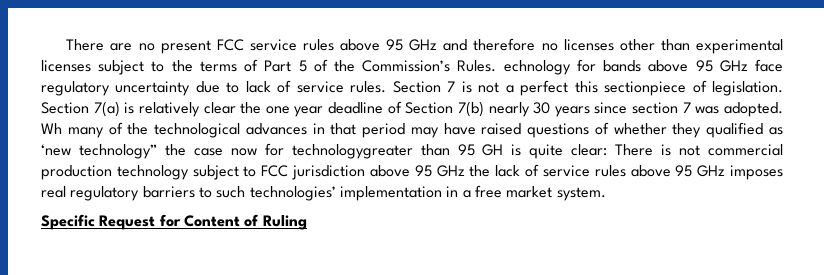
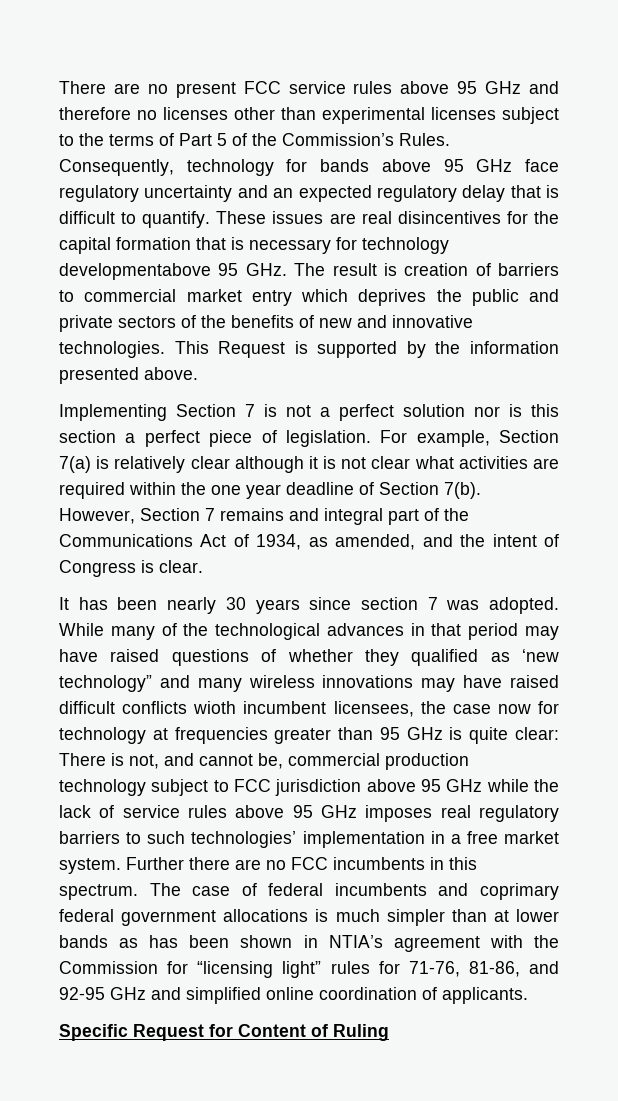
[503,60,571,75] echnology -> [59,159,274,176] Consequently, technology
[195,80,387,93] due to lack of service rules. -> [237,185,559,202] [59,211,559,228] [59,237,449,254] [59,263,559,280] [59,289,559,306] [59,315,473,332] [59,341,559,358] [59,367,198,384] [59,404,167,421] and an expected regulatory delay that is difficult to quantify. These issues are real disincentives for the capital formation that is necessary for technology developmentabove 95 GHz. The result is creation of barriers to commercial market entry which deprives the public and private sectors of the benefits of new and innovative technologies. This Request is supported by the information presented above. // Implementing
[574,80,784,96] this sectionpiece of legislation. -> [403,404,559,417] [59,430,490,447] solution nor is this section a perfect piece of legislation. For example,
(236, 108) none -> [234,456,559,473] [59,482,176,499] although it is not clear what activities are required within
[457,101,484,117] 7(b) -> [444,482,481,499] [59,508,469,525] [59,534,560,550] [59,560,203,577] [59,597,158,610] 7(b). However, Section 7 remains and integral part of the Communications Act of 1934, as amended, and the intent of Congress is clear. // It has been
[41,123,62,134] Wh -> [59,623,104,636] While
[164,143,413,159] the case now for technologygreater -> [159,675,559,692] [59,701,559,717] [59,727,332,744] and many wireless innovations may have raised difficult conflicts wioth incumbent licensees, the case now for technology at frequencies greater
[482,144,504,156] GH -> [406,727,443,740] GHz
[679,145,701,156] not -> [129,753,283,769] not, and cannot be,
(465, 171) none -> [486,779,529,792] while
(606, 194) none -> [126,857,477,870] [59,883,559,900] [59,909,559,926] [59,935,559,952] [59,961,559,978] [59,987,528,1004] Further there are no FCC incumbents in this spectrum. The case of federal incumbents and coprimary federal government allocations is much simpler than at lower bands as has been shown in NTIA’s agreement with the Commission for “licensing light” rules for 71-76, 81-86, and 92-95 GHz and simplified online coordination of applicants.

